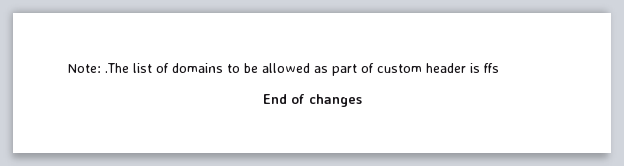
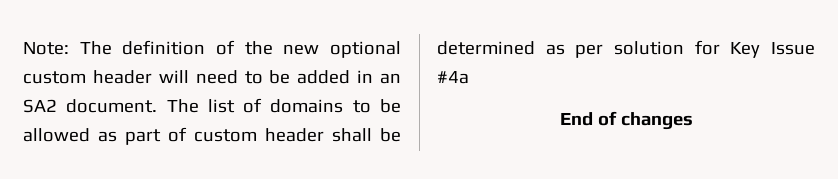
[105,63,129,73] .The -> [79,40,401,58] [23,70,401,84] [23,99,199,113] The definition of the new optional custom header will need to be added in an SA2 document. The
[470,63,499,73] is ffs -> [332,128,401,142] [437,40,815,58] [437,71,469,84] shall be determined as per solution for Key Issue #4a

